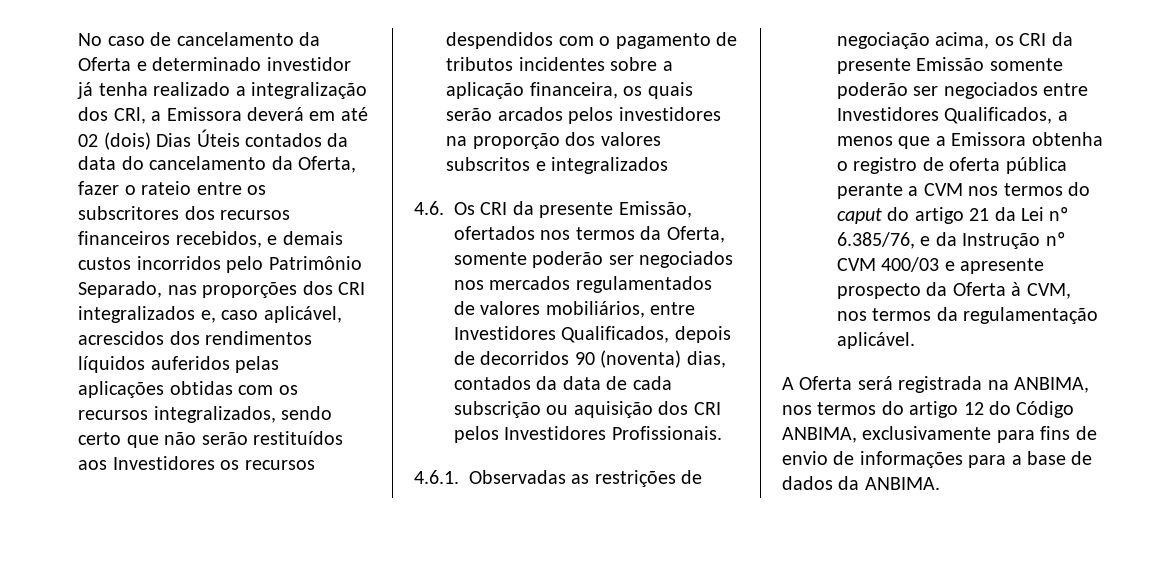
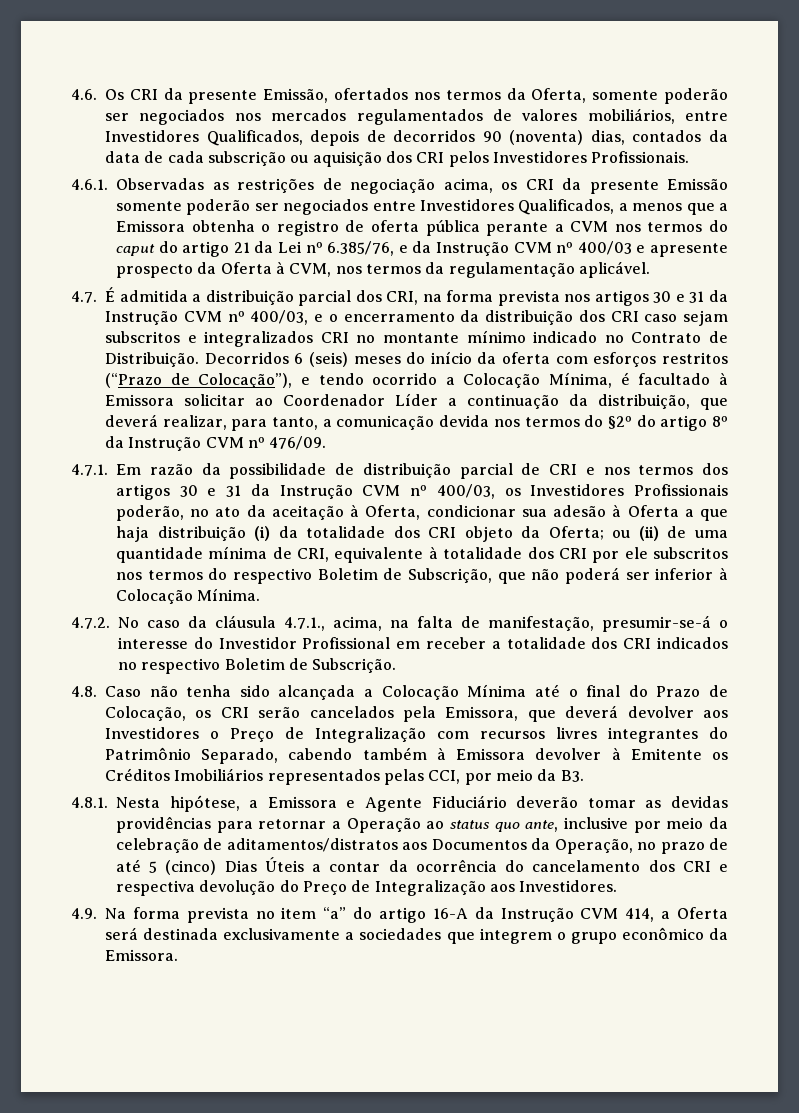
[78,32,320,46] [78,57,351,71] [77,82,367,99] [78,107,368,124] [78,129,349,150] [78,156,356,173] [78,181,266,195] [78,206,291,220] [78,231,343,248] [78,256,362,273] [78,281,365,298] [78,306,342,323] [78,331,313,345] [78,356,280,373] [78,381,298,398] [78,406,333,423] [78,431,343,448] [78,456,315,470] [446,32,737,49] [446,57,673,71] [446,82,693,99] [446,107,721,124] [446,132,661,149] [446,157,669,174] No caso de cancelamento da Oferta e determinado investidor já tenha realizado a integralização dos CRl, a Emissora deverá em até 02 (dois) Dias Úteis contados da data do cancelamento da Oferta, fazer o rateio entre os subscritores dos recursos financeiros recebidos, e demais custos incorridos pelo Patrimônio Separado, nas proporções dos CRI integralizados e, caso aplicável, acrescidos dos rendimentos líquidos auferidos pelas aplicações obtidas com os recursos integralizados, sendo certo que não serão restituídos aos Investidores os recursos despendidos com o pagamento de tributos incidentes sobre a aplicação financeira, os quais serão arcados pelos investidores na proporção dos valores subscritos e integralizados // -> (71, 94) none
[1045,232,1065,246] [837,258,876,271] nº CVM -> [513,242,574,253] CVM nº
[782,376,1089,393] [782,401,1075,418] [782,426,1097,443] [782,451,1093,468] [782,476,940,490] A Oferta será registrada na ANBIMA, nos termos do artigo 12 do Código ANBIMA, exclusivamente para fins de envio de informações para a base de dados da ANBIMA. -> [71,287,728,306] [105,310,728,326] [105,330,729,347] [105,351,728,367] [105,372,728,388] [105,393,728,410] [105,414,729,431] [105,436,327,451] [71,463,728,479] [116,484,729,500] [116,504,729,521] [116,526,729,542] [116,546,729,563] [116,567,728,584] [116,588,261,604] [71,615,728,632] [118,637,728,649] [118,658,397,674] [71,684,729,700] [105,705,729,722] [105,727,728,743] [105,747,728,764] [105,768,584,785] [71,795,729,812] [116,816,728,833] [116,838,729,854] [116,857,729,875] [116,880,618,896] [71,907,728,923] [105,927,729,944] [105,949,178,961] 4.7. É admitida a distribuição parcial dos CRI, na forma prevista nos artigos 30 e 31 da Instrução CVM nº 400/03, e o encerramento da distribuição dos CRI caso sejam subscritos e integralizados CRI no montante mínimo indicado no Contrato de Distribuição. Decorridos 6 (seis) meses do início da oferta com esforços restritos (“Prazo de Colocação”), e tendo ocorrido a Colocação Mínima, é facultado à Emissora solicitar ao Coordenador Líder a continuação da distribuição, que deverá realizar, para tanto, a comunicação devida nos termos do §2º do artigo 8º da Instrução CVM nº 476/09. // 4.7.1. Em razão da possibilidade de distribuição parcial de CRI e nos termos dos artigos 30 e 31 da Instrução CVM nº 400/03, os Investidores Profissionais poderão, no ato da aceitação à Oferta, condicionar sua adesão à Oferta a que haja distribuição (i) da totalidade dos CRI objeto da Oferta; ou (ii) de uma quantidade mínima de CRI, equivalente à totalidade dos CRI por ele subscritos nos termos do respectivo Boletim de Subscrição, que não poderá ser inferior à Colocação Mínima. // 4.7.2. No caso da cláusula 4.7.1., acima, na falta de manifestação, presumir-se-á o interesse do Investidor Profissional em receber a totalidade dos CRI indicados no respectivo Boletim de Subscrição. // 4.8. Caso não tenha sido alcançada a Colocação Mínima até o final do Prazo de Colocação, os CRI serão cancelados pela Emissora, que deverá devolver aos Investidores o Preço de Integralização com recursos livres integrantes do Patrimônio Separado, cabendo também à Emissora devolver à Emitente os Créditos Imobiliários representados pelas CCI, por meio da B3. // 4.8.1. Nesta hipótese, a Emissora e Agente Fiduciário deverão tomar as devidas providências para retornar a Operação ao status quo ante, inclusive por meio da celebração de aditamentos/distratos aos Documentos da Operação, no prazo de até 5 (cinco) Dias Úteis a contar da ocorrência do cancelamento dos CRI e respectiva devolução do Preço de Integralização aos Investidores. // 4.9. Na forma prevista no item “a” do artigo 16-A da Instrução CVM 414, a Oferta será destinada exclusivamente a sociedades que integrem o grupo econômico da Emissora.

